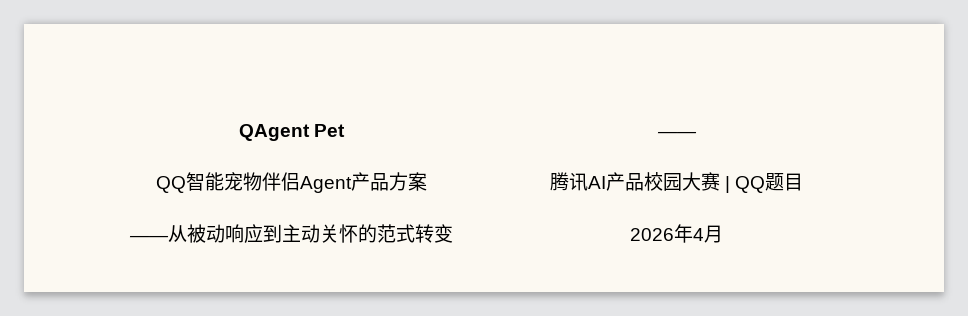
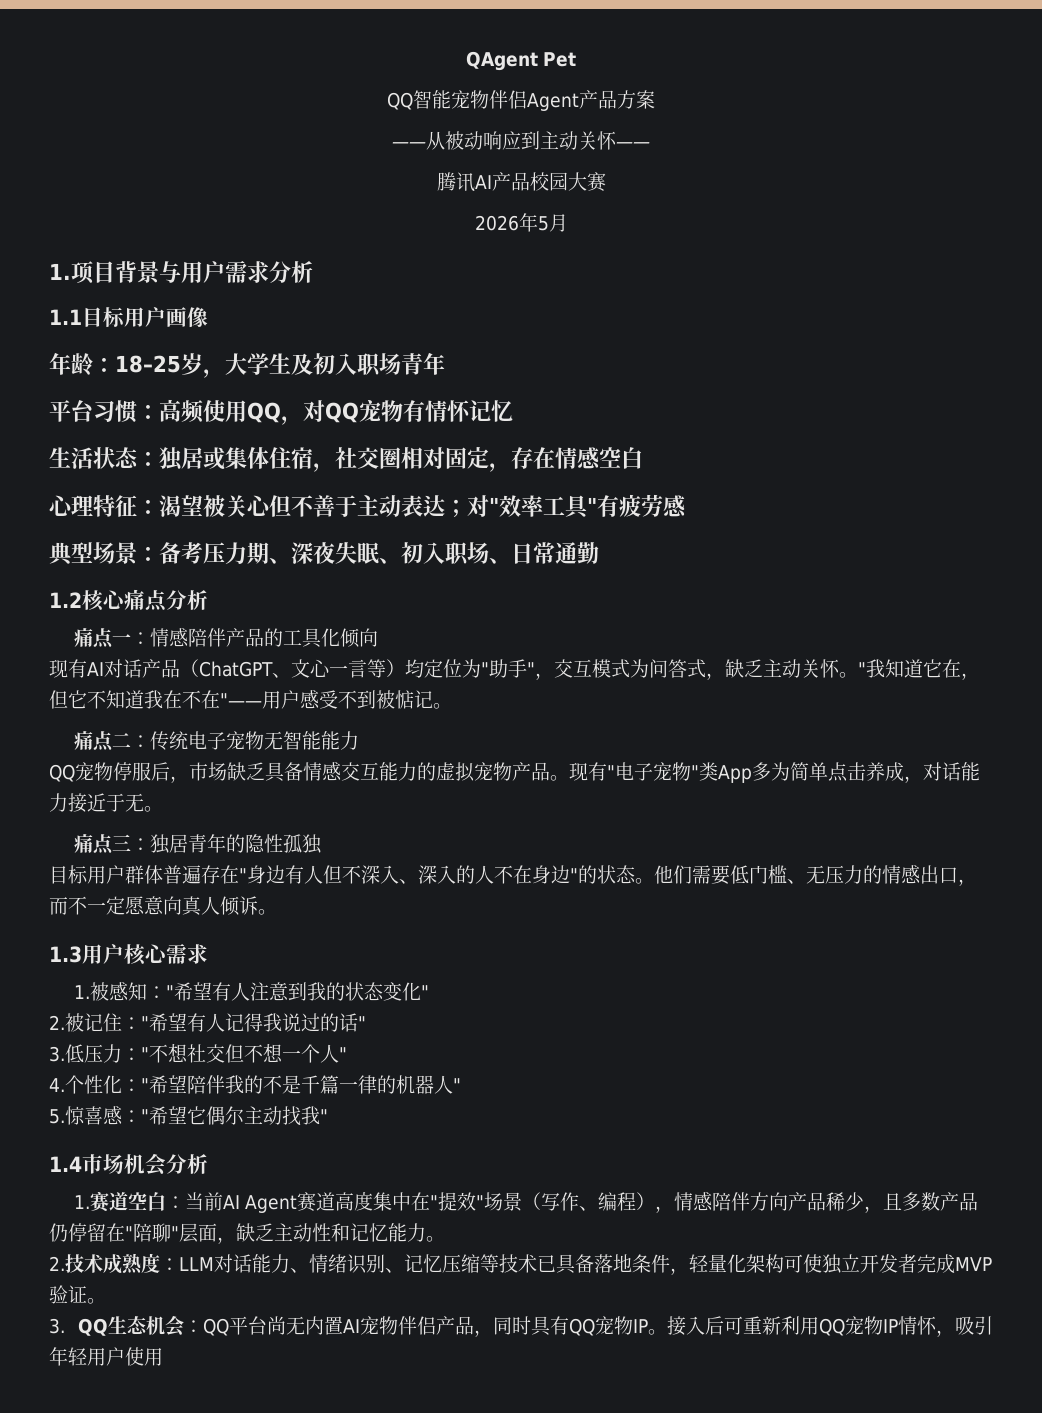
[358,224,453,243] 的范式转变 -> (617, 140) none
[725,173,804,193] | QQ题目 -> (606, 182) none
[693,228,704,241] 4 -> [537,216,549,231] 5
(723, 234) none -> [49,260,313,284] [49,307,208,328] [49,352,445,378] [49,399,513,425] [49,447,643,472] [49,494,687,519] [49,542,599,566] [49,589,208,612] [73,628,378,649] [49,659,980,680] [49,690,452,709] [73,731,359,752] [49,762,980,783] [49,793,163,813] [73,834,322,855] [49,865,977,886] [49,896,277,916] [49,943,208,965] [73,982,429,1001] [49,1013,366,1032] [49,1043,347,1063] [49,1075,461,1094] [49,1106,328,1126] [49,1153,208,1176] [73,1191,978,1213] [49,1223,445,1244] [49,1253,992,1275] [49,1285,106,1304] [49,1315,993,1337] [49,1347,163,1366] // 1.项目背景与用户需求分析 // 1.1目标用户画像 // 年龄：18–25岁，大学生及初入职场青年 // 平台习惯：高频使用QQ，对QQ宠物有情怀记忆 // 生活状态：独居或集体住宿，社交圈相对固定，存在情感空白 // 心理特征：渴望被关心但不善于主动表达；对"效率工具"有疲劳感 // 典型场景：备考压力期、深夜失眠、初入职场、日常通勤 // 1.2核心痛点分析 // 痛点一：情感陪伴产品的工具化倾向 // 现有AI对话产品（ChatGPT、文心一言等）均定位为"助手"，交互模式为问答式，缺乏主动关怀。"我知道它在，但它不知道我在不在"——用户感受不到被惦记。 // 痛点二：传统电子宠物无智能能力 // QQ宠物停服后，市场缺乏具备情感交互能力的虚拟宠物产品。现有"电子宠物"类App多为简单点击养成，对话能力接近于无。 // 痛点三：独居青年的隐性孤独 // 目标用户群体普遍存在"身边有人但不深入、深入的人不在身边"的状态。他们需要低门槛、无压力的情感出口，而不一定愿意向真人倾诉。 // 1.3用户核心需求 // 1.被感知："希望有人注意到我的状态变化" // 2.被记住："希望有人记得我说过的话" // 3.低压力："不想社交但不想一个人" // 4.个性化："希望陪伴我的不是千篇一律的机器人" // 5.惊喜感："希望它偶尔主动找我" // 1.4市场机会分析 // 1.赛道空白：当前AI Agent赛道高度集中在"提效"场景（写作、编程），情感陪伴方向产品稀少，且多数产品仍停留在"陪聊"层面，缺乏主动性和记忆能力。 // 2.技术成熟度：LLM对话能力、情绪识别、记忆压缩等技术已具备落地条件，轻量化架构可使独立开发者完成MVP验证。 // 3. QQ生态机会：QQ平台尚无内置AI宠物伴侣产品，同时具有QQ宠物IP。接入后可重新利用QQ宠物IP情怀，吸引年轻用户使用

